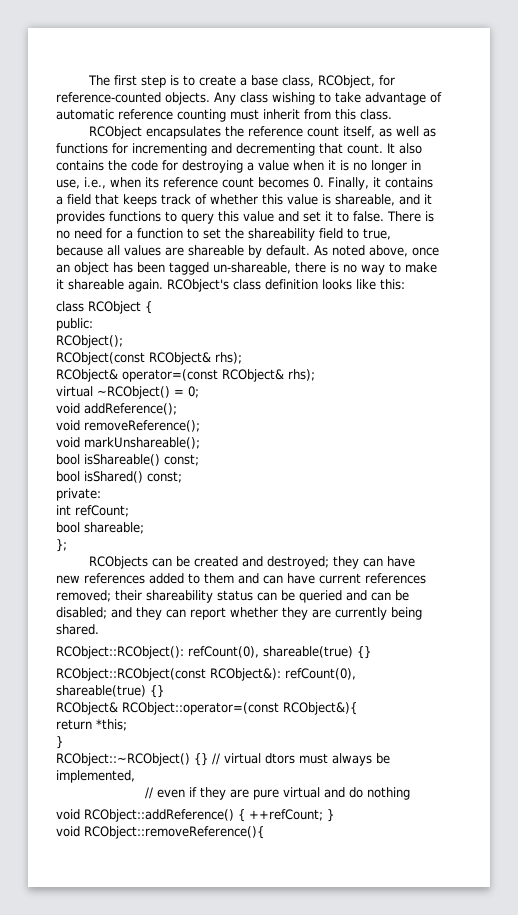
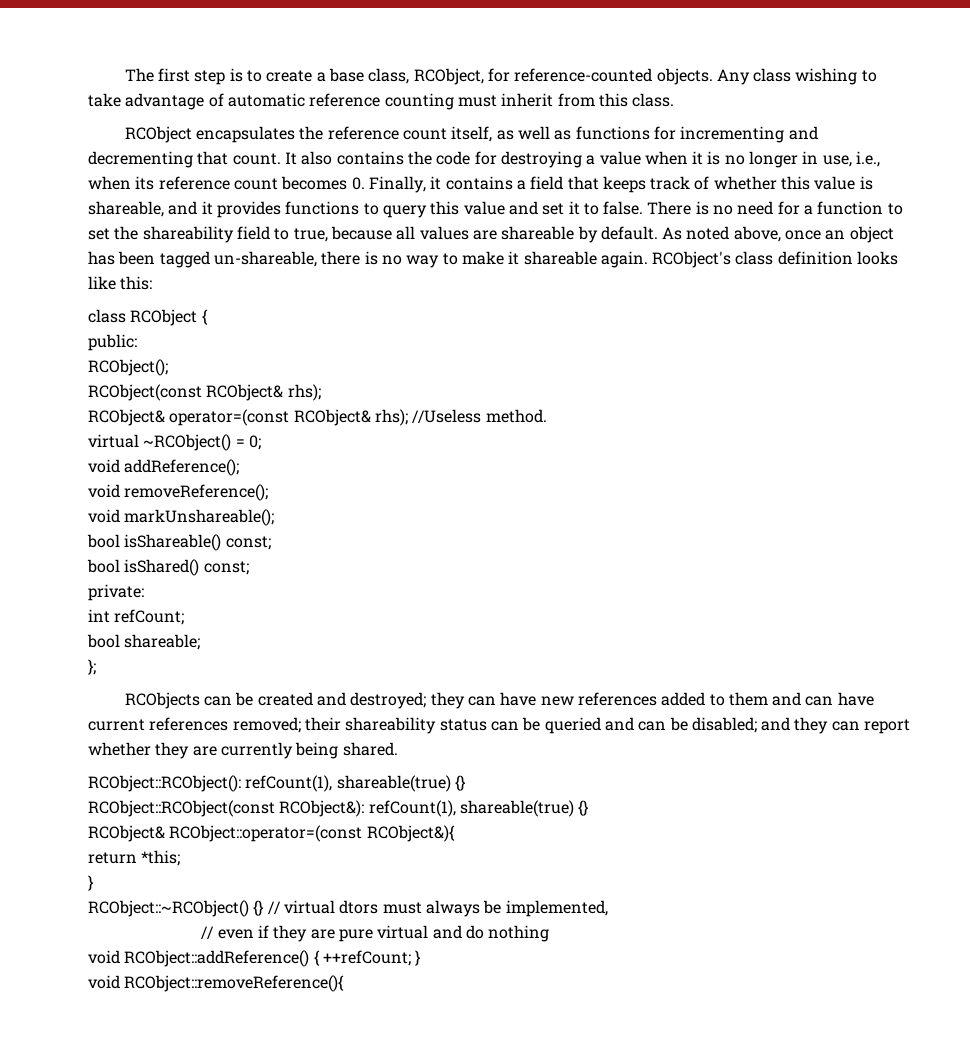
(315, 375) none -> [412,409,547,423] //Useless method.
[188,646,259,658] refCount(0), -> [245,775,333,792] refCount(1),
[285,668,356,680] refCount(0), -> [368,800,456,817] refCount(1),

